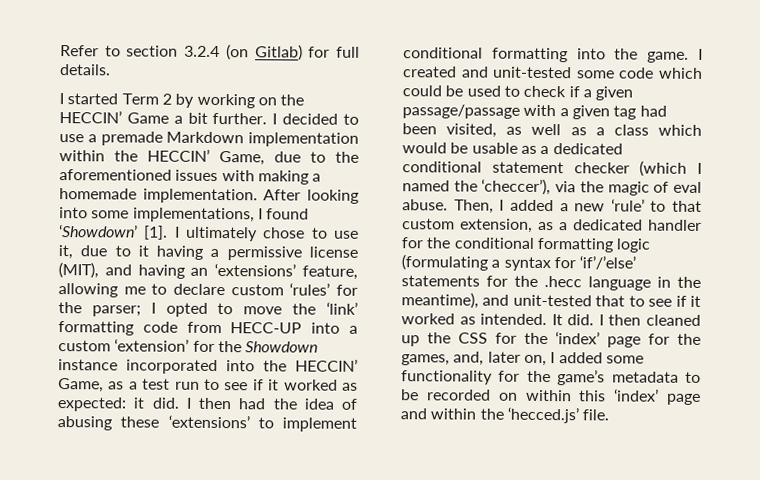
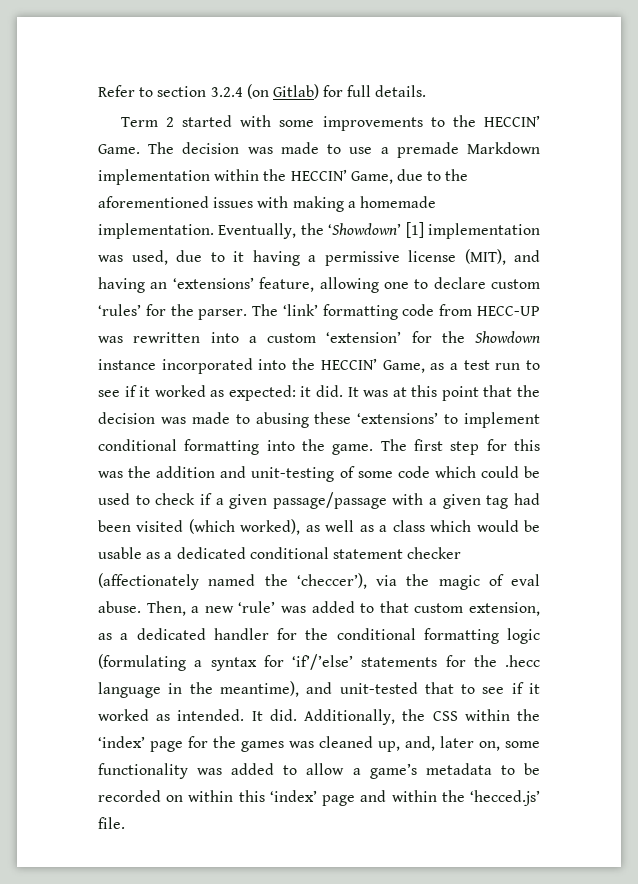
[59,93,305,109] [59,110,339,125] I started Term 2 by working on the HECCIN’ Game a bit further. I decided -> [120,115,540,131] [98,142,319,154] Term 2 started with some improvements to the HECCIN’ Game. The decision was made
[263,189,360,204] [59,207,310,223] [59,224,359,242] [58,245,73,260] After looking into some implementations, I found ‘Showdown’ [1]. I ultimately chose to use it, -> [218,222,540,239] [98,250,168,265] Eventually, the ‘Showdown’ [1] implementation was used,
[123,286,146,295] me -> [383,282,409,289] one
[91,302,317,317] parser; I opted to move the -> [198,304,279,320] parser. The
(303, 328) none -> [98,332,201,343] was rewritten
[185,397,358,410] I then had the idea of -> [347,385,540,401] [98,412,250,424] It was at this point that the decision was made to
[698,48,703,60] [402,66,573,79] I created and unit-tested -> [380,439,540,455] [98,466,355,482] The first step for this was the addition and unit-testing of
[446,123,498,138] visited, -> [136,519,301,535] visited (which worked),
[639,160,702,177] (which I -> [98,573,199,590] (affectionately
[499,199,554,212] I added -> (186, 608) none
(645, 205) none -> [281,601,355,613] was added
[598,314,701,326] [401,335,420,347] I then cleaned up -> [304,709,396,725] Additionally,
[495,332,517,344] for -> [464,709,510,721] within
[401,351,644,367] [401,370,551,385] games, and, later on, I added some functionality for the -> [241,736,540,752] [98,763,361,779] games was cleaned up, and, later on, some functionality was added to allow a

